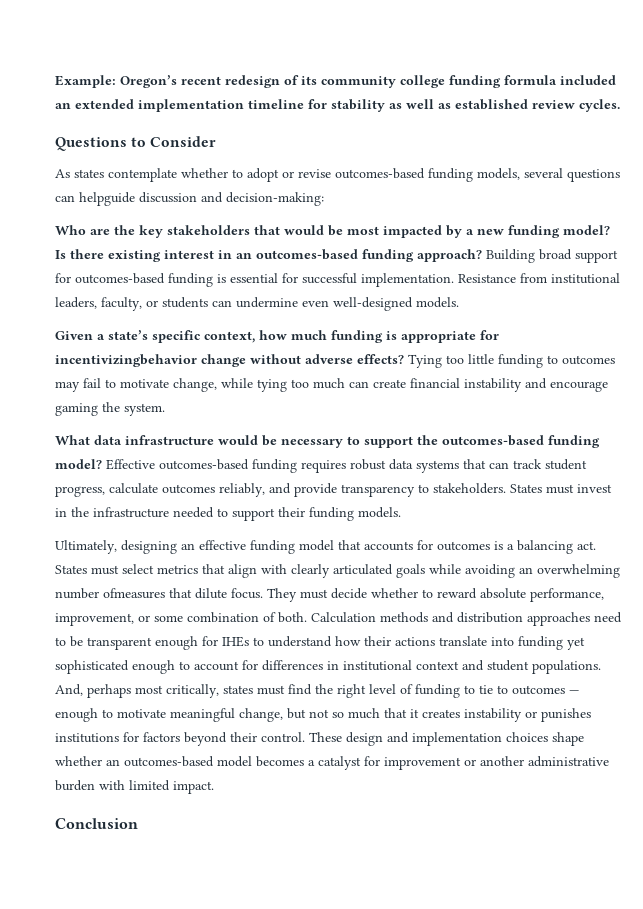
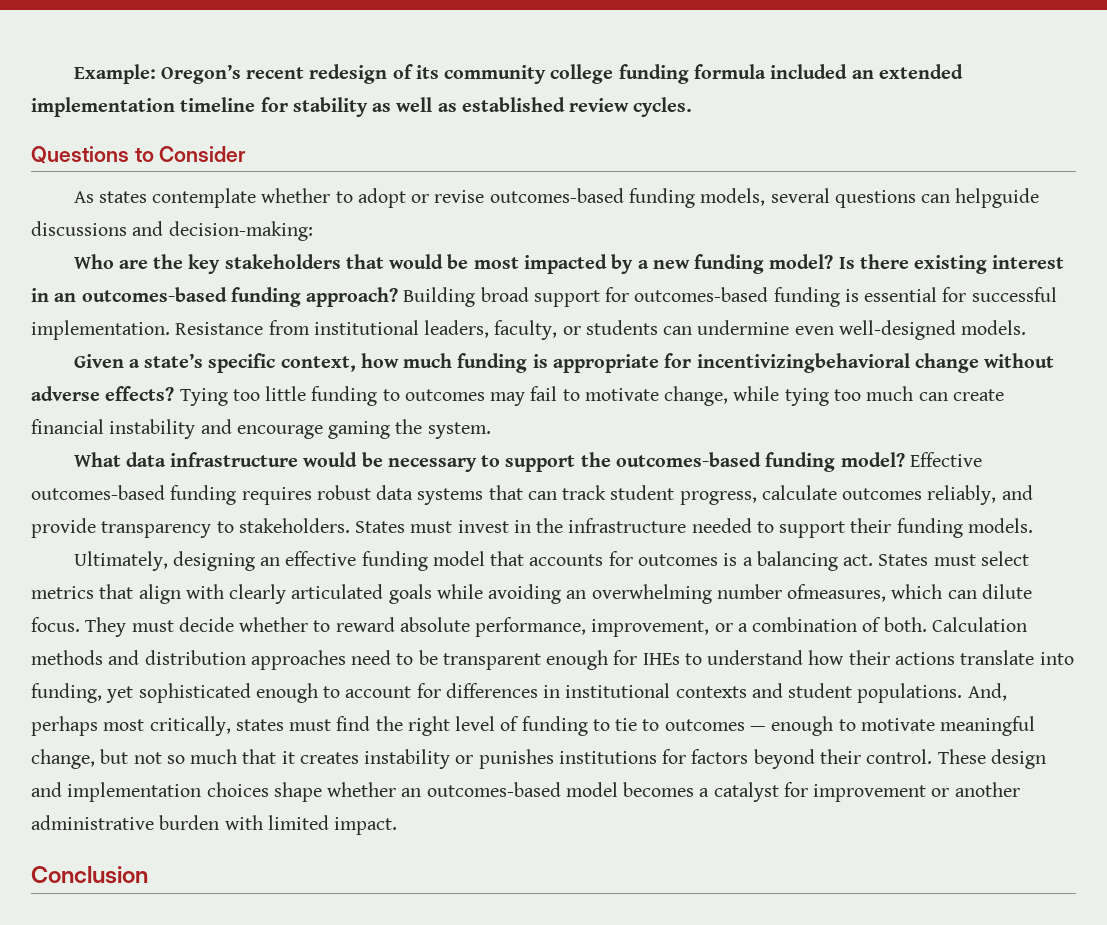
[139,192,197,203] discussion -> [31,221,127,236] discussions
[55,354,197,367] incentivizingbehavior -> [696,353,910,373] incentivizingbehavioral
[103,588,192,599] ofmeasures that -> [787,584,977,602] ofmeasures, which can
[154,615,183,622] some -> [737,623,748,632] a
[518,636,563,650] funding -> [31,683,102,703] funding,
[416,661,459,670] context -> [675,686,747,698] contexts

